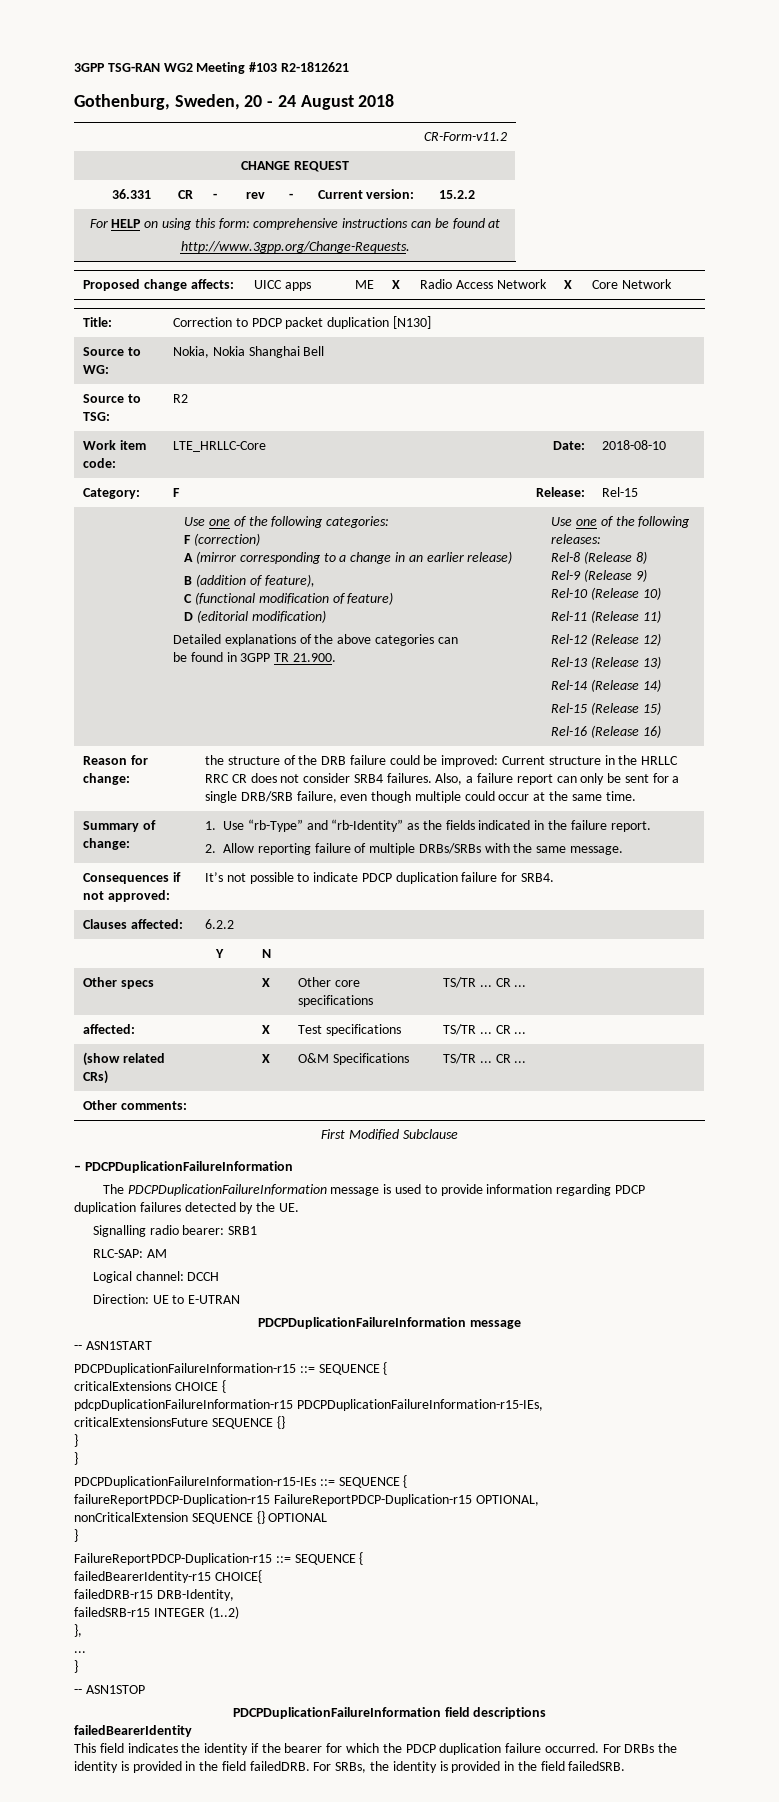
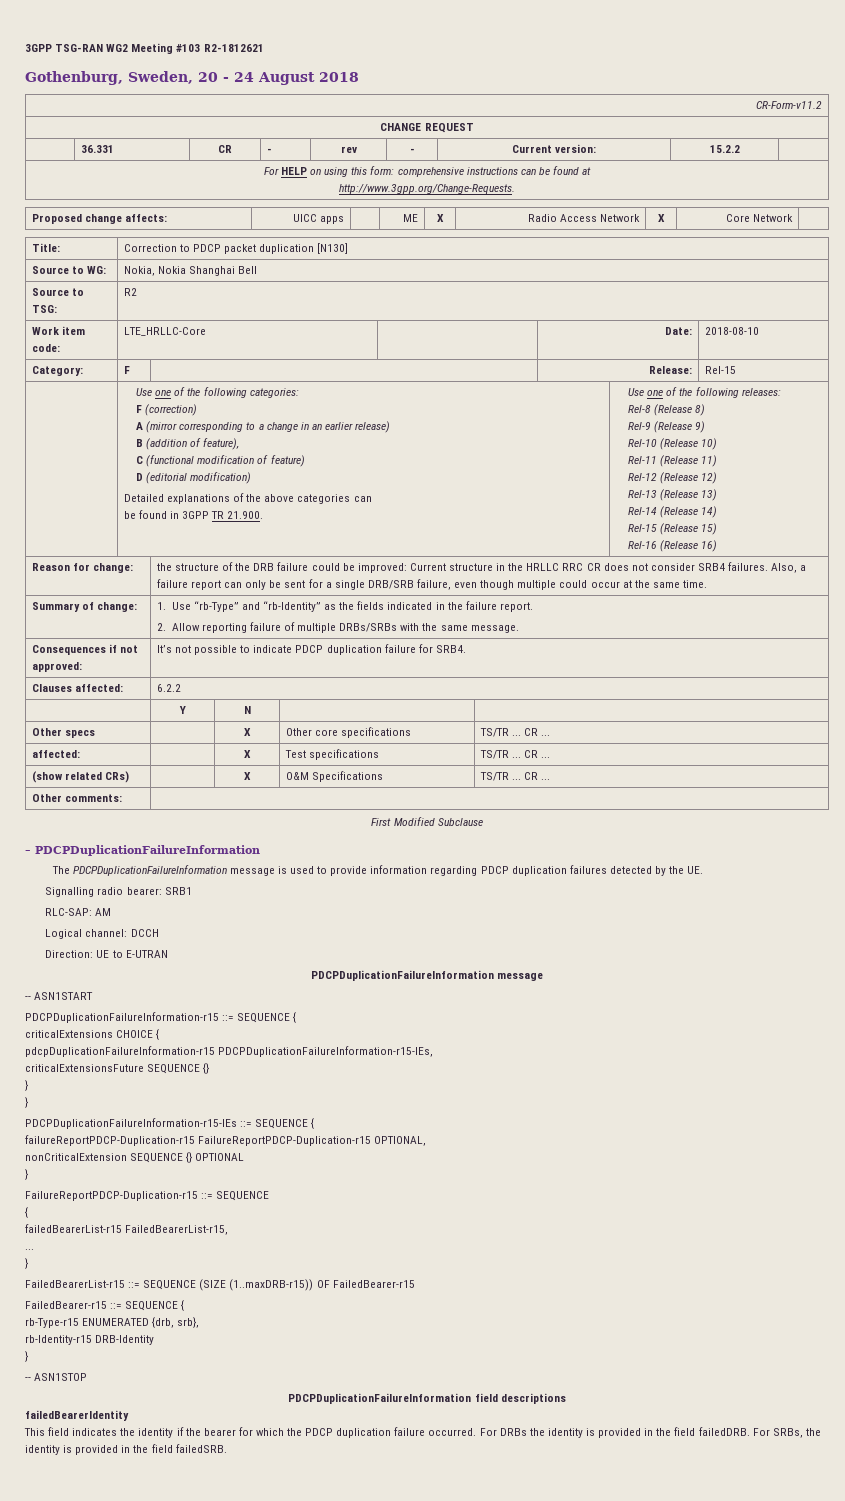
[359,1552,364,1565] [74,1570,262,1583] [74,1589,234,1601] [74,1606,239,1619] [74,1624,82,1637] [74,1651,86,1653] { // failedBearerIdentity-r15 CHOICE{ // failedDRB-r15 DRB-Identity, // failedSRB-r15 INTEGER (1..2) // }, // ... -> [25,1207,28,1218] [25,1224,229,1235] [25,1249,34,1250] [25,1258,28,1269] [25,1279,415,1291] [25,1300,185,1311] [25,1317,200,1328] [25,1335,155,1345] // { // failedBearerList-r15 FailedBearerList-r15, // ... // } // FailedBearerList-r15 ::= SEQUENCE (SIZE (1..maxDRB-r15)) OF FailedBearer-r15 // FailedBearer-r15 ::= SEQUENCE { // rb-Type-r15 ENUMERATED {drb, srb}, // rb-Identity-r15 DRB-Identity

